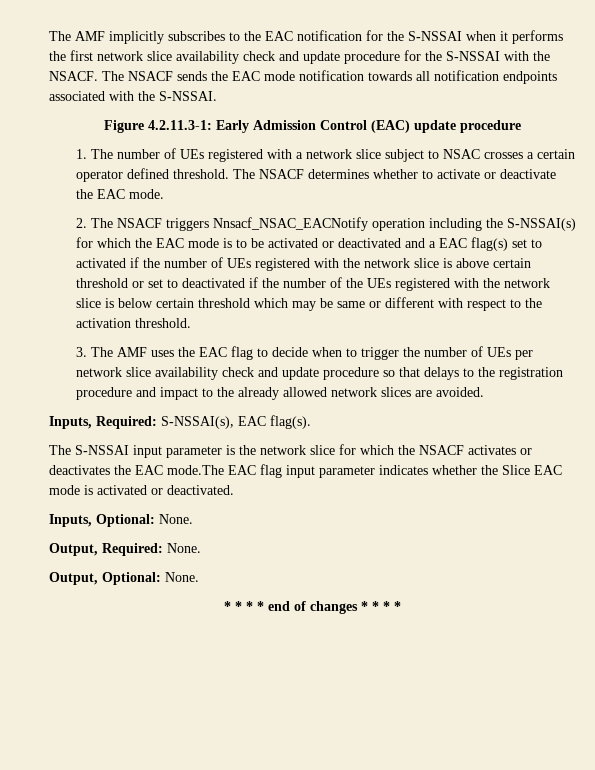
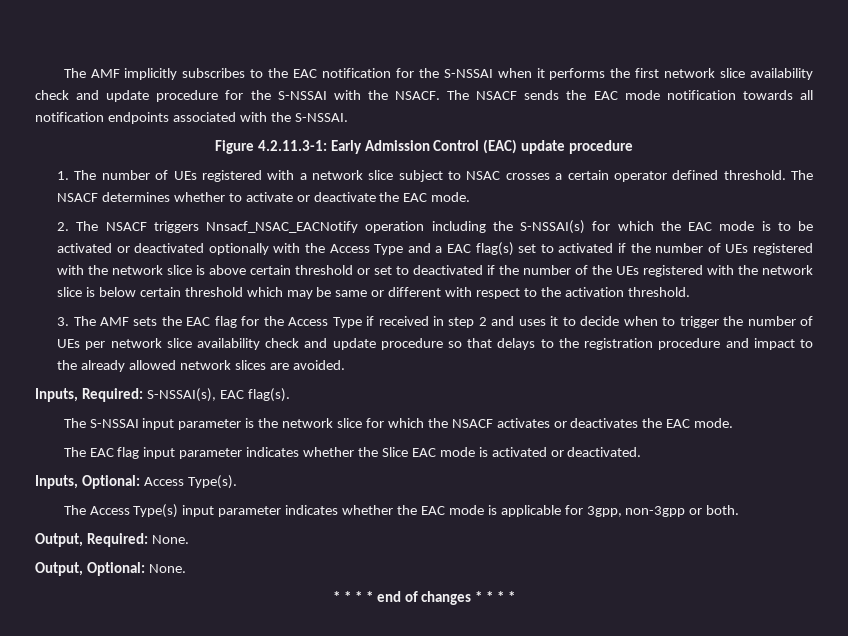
(401, 243) none -> [208,243,404,255] optionally with the Access Type
[150,350,174,357] uses -> [133,317,158,326] sets
(253, 353) none -> [241,316,559,328] for the Access Type if received in step 2 and uses it
[167,465,224,475] mode.The -> [694,418,734,428] [63,447,86,457] mode. // The
[159,514,193,524] None. -> [143,475,237,489] [63,504,740,518] Access Type(s). // The Access Type(s) input parameter indicates whether the EAC mode is applicable for 3gpp, non-3gpp or both.

